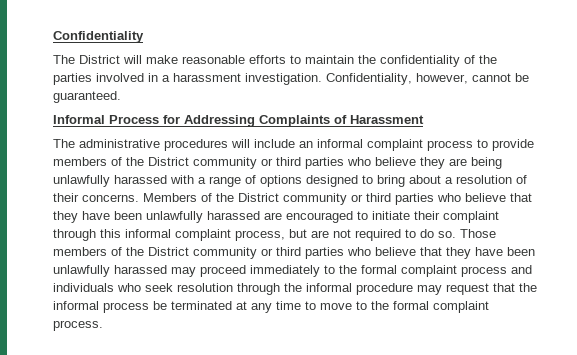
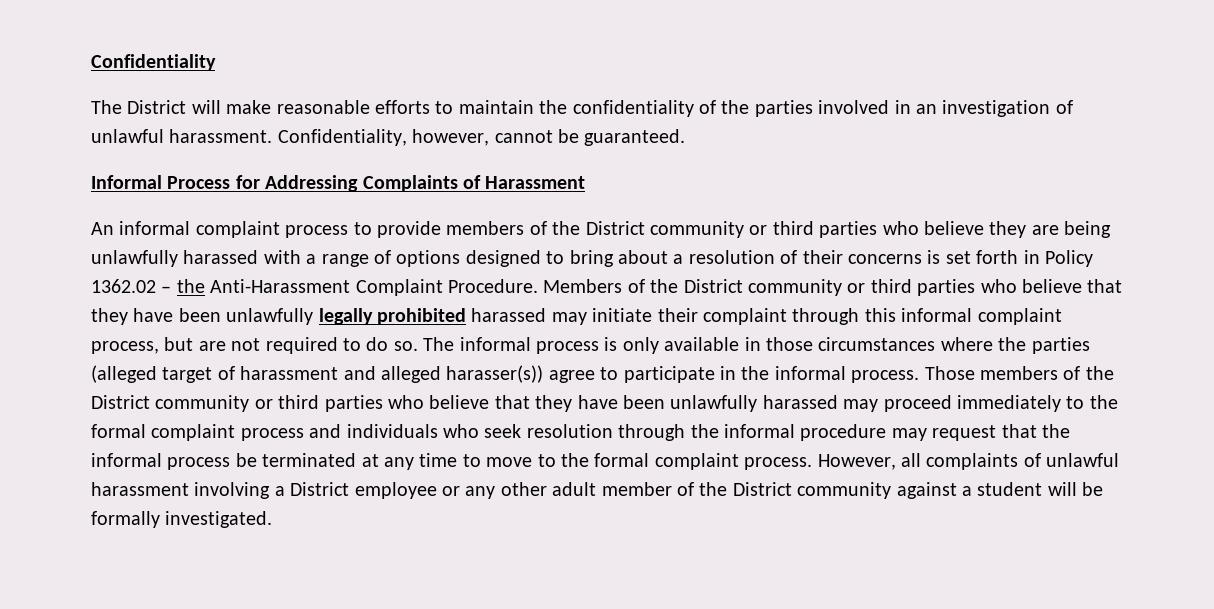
[162,73,322,85] a harassment investigation. -> [915,100,1073,117] [91,129,273,143] an investigation of unlawful harassment.
[53,139,313,151] The administrative procedures will include an -> [91,222,114,235] An
[82,194,139,202] concerns. -> [847,250,1093,267] [91,279,538,296] concerns is set forth in Policy 1362.02 – the Anti-Harassment Complaint Procedure.
[207,211,368,223] harassed are encouraged to -> [318,308,587,325] legally prohibited harassed may
(456, 234) none -> [423,337,1090,354] [91,365,920,383] The informal process is only available in those circumstances where the parties (alleged target of harassment and alleged harasser(s)) agree to participate in the informal process.
(103, 325) none -> [817,453,1120,470] [91,482,1104,499] [91,511,273,528] However, all complaints of unlawful harassment involving a District employee or any other adult member of the District community against a student will be formally investigated.

